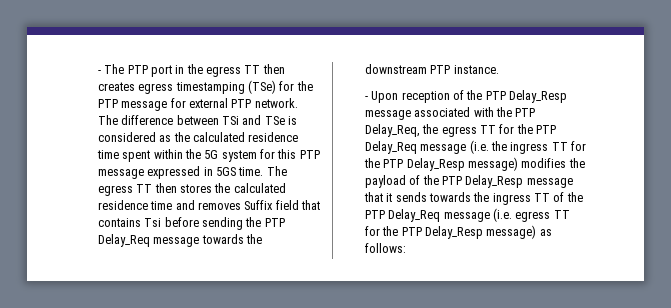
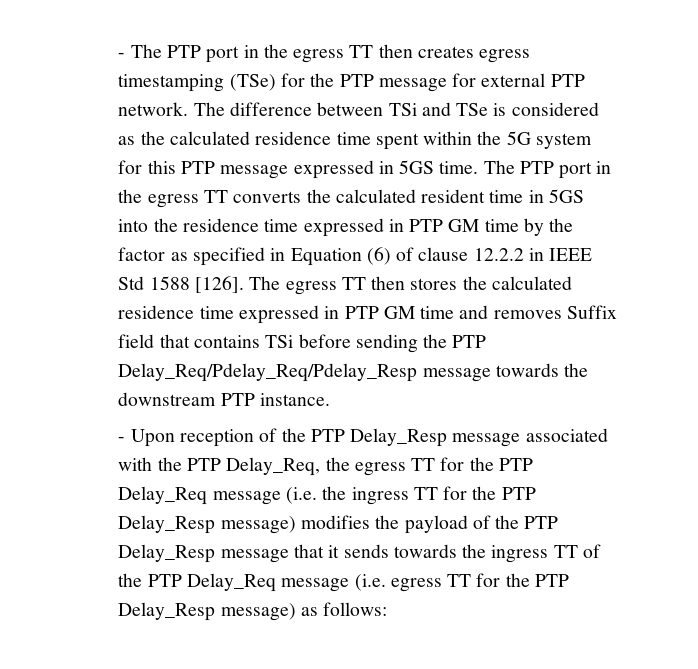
(287, 171) none -> [519,161,612,179] [118,189,584,208] [118,218,574,237] [118,247,593,266] [118,276,281,293] PTP port in the egress TT converts the calculated resident time in 5GS into the residence time expressed in PTP GM time by the factor as specified in Equation (6) of clause 12.2.2 in IEEE Std 1588 [126]. The
(173, 205) none -> [239,305,455,324] expressed in PTP GM time
[144,218,162,227] Tsi -> [265,335,294,348] TSi
[97,234,150,247] Delay_Req -> [118,363,418,382] Delay_Req/Pdelay_Req/Pdelay_Resp

